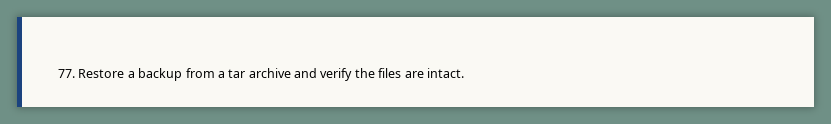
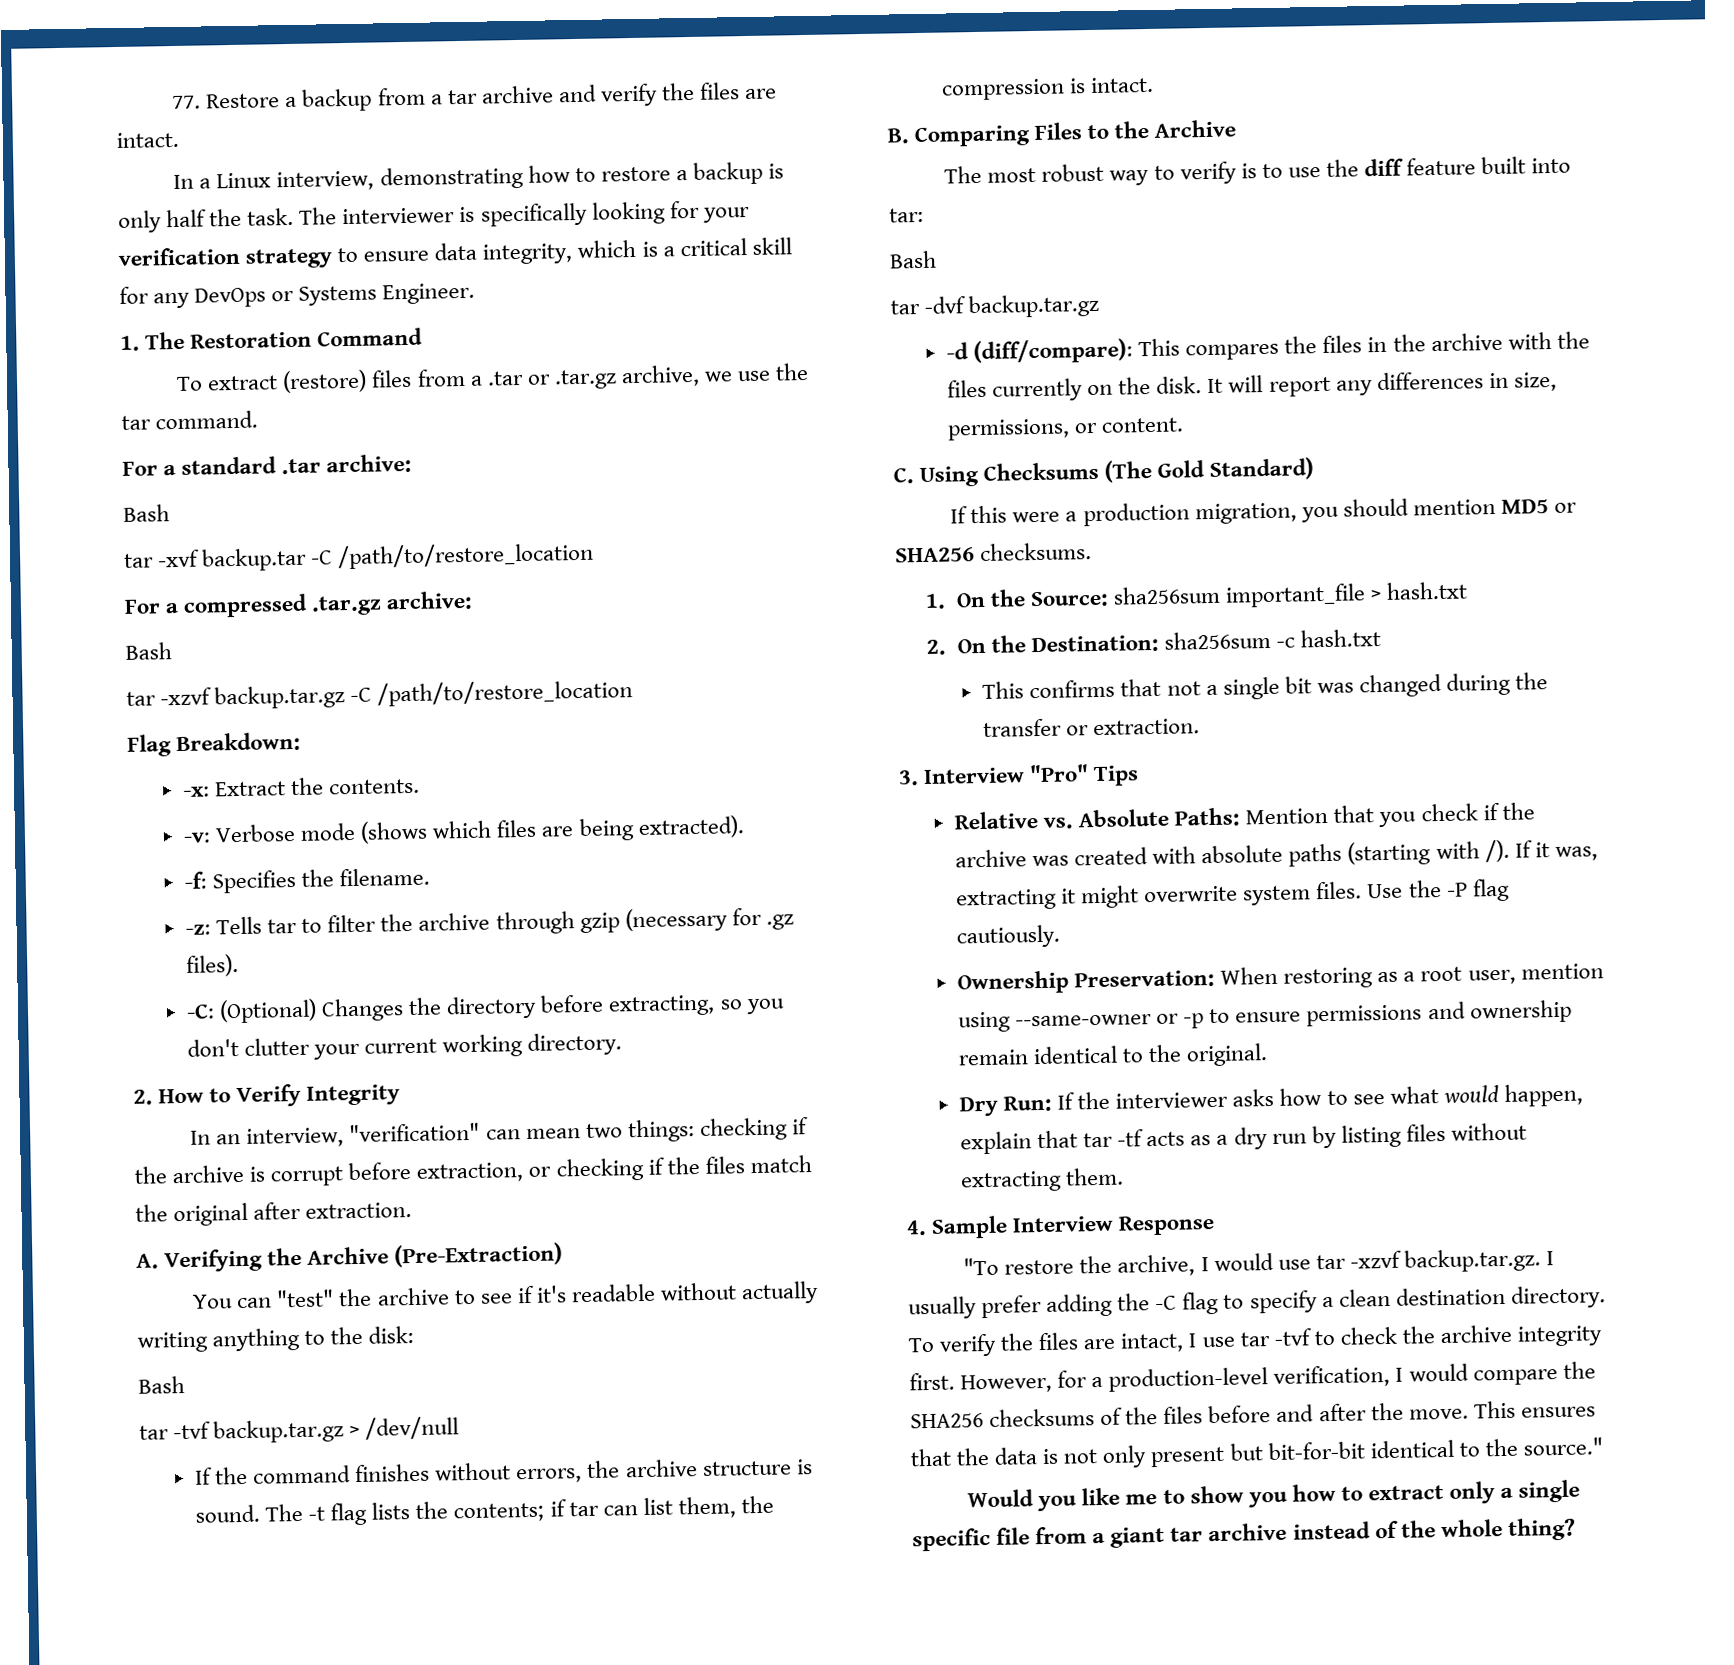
(464, 73) none -> [173,161,784,192] [118,200,750,233] [118,237,792,269] [119,282,476,309] [120,327,424,351] [176,362,810,394] [121,410,259,430] [122,453,413,476] [123,504,170,522] [124,541,595,572] [124,590,474,618] [125,642,172,660] [126,679,634,710] [127,731,302,757] [183,777,421,797] [183,815,745,844] [184,867,431,894] [185,907,794,935] [186,953,240,977] [186,994,785,1024] [187,1032,623,1060] [133,1083,401,1108] [190,1117,809,1148] [134,1155,812,1187] [135,1201,413,1227] [136,1242,564,1273] [192,1280,820,1309] [137,1325,415,1353] [138,1375,185,1394] [139,1416,460,1444] [194,1459,813,1485] [195,1495,774,1526] [941,76,1155,101] [887,119,1237,148] [944,156,1572,186] [889,207,924,223] [889,250,937,269] [890,293,1101,319] [946,331,1590,365] [947,371,1557,402] [947,417,1185,441] [893,457,1315,488] [950,498,1577,527] [895,542,1093,563] [925,581,1468,609] [926,629,1381,655] [982,672,1549,700] [983,718,1201,737] [898,764,1140,787] [954,802,1535,830] [955,839,1598,868] [956,878,1510,911] [956,924,1062,949] [957,963,1604,995] [958,999,1572,1033] [958,1043,1269,1067] [959,1083,1583,1117] [960,1122,1527,1155] [960,1167,1125,1193] [906,1214,1216,1239] [963,1248,1554,1277] [908,1285,1606,1320] [908,1324,1604,1357] [909,1361,1596,1394] [910,1400,1596,1429] [910,1437,1603,1468] [967,1479,1581,1512] [912,1517,1576,1552] // In a Linux interview, demonstrating how to restore a backup is only half the task. The interviewer is specifically looking for your verification strategy to ensure data integrity, which is a critical skill for any DevOps or Systems Engineer. // 1. The Restoration Command // To extract (restore) files from a .tar or .tar.gz archive, we use the tar command. // For a standard .tar archive: // Bash // tar -xvf backup.tar -C /path/to/restore_location // For a compressed .tar.gz archive: // Bash // tar -xzvf backup.tar.gz -C /path/to/restore_location // Flag Breakdown: // -x: Extract the contents. // -v: Verbose mode (shows which files are being extracted). // -f: Specifies the filename. // -z: Tells tar to filter the archive through gzip (necessary for .gz files). // -C: (Optional) Changes the directory before extracting, so you don't clutter your current working directory. // 2. How to Verify Integrity // In an interview, "verification" can mean two things: checking if the archive is corrupt before extraction, or checking if the files match the original after extraction. // A. Verifying the Archive (Pre-Extraction) // You can "test" the archive to see if it's readable without actually writing anything to the disk: // Bash // tar -tvf backup.tar.gz > /dev/null // If the command finishes without errors, the archive structure is sound. The -t flag lists the contents; if tar can list them, the compression is intact. // B. Comparing Files to the Archive // The most robust way to verify is to use the diff feature built into tar: // Bash // tar -dvf backup.tar.gz // -d (diff/compare): This compares the files in the archive with the files currently on the disk. It will report any differences in size, permissions, or content. // C. Using Checksums (The Gold Standard) // If this were a production migration, you should mention MD5 or SHA256 checksums. // 1. On the Source: sha256sum important_file > hash.txt // 2. On the Destination: sha256sum -c hash.txt // This confirms that not a single bit was changed during the transfer or extraction. // 3. Interview "Pro" Tips // Relative vs. Absolute Paths: Mention that you check if the archive was created with absolute paths (starting with /). If it was, extracting it might overwrite system files. Use the -P flag cautiously. // Ownership Preservation: When restoring as a root user, mention using --same-owner or -p to ensure permissions and ownership remain identical to the original. // Dry Run: If the interviewer asks how to see what would happen, explain that tar -tf acts as a dry run by listing files without extracting them. // 4. Sample Interview Response // "To restore the archive, I would use tar -xzvf backup.tar.gz. I usually prefer adding the -C flag to specify a clean destination directory. To verify the files are intact, I use tar -tvf to check the archive integrity first. However, for a production-level verification, I would compare the SHA256 checksums of the files before and after the move. This ensures that the data is not only present but bit-for-bit identical to the source." // Would you like me to show you how to extract only a single specific file from a giant tar archive instead of the whole thing?

